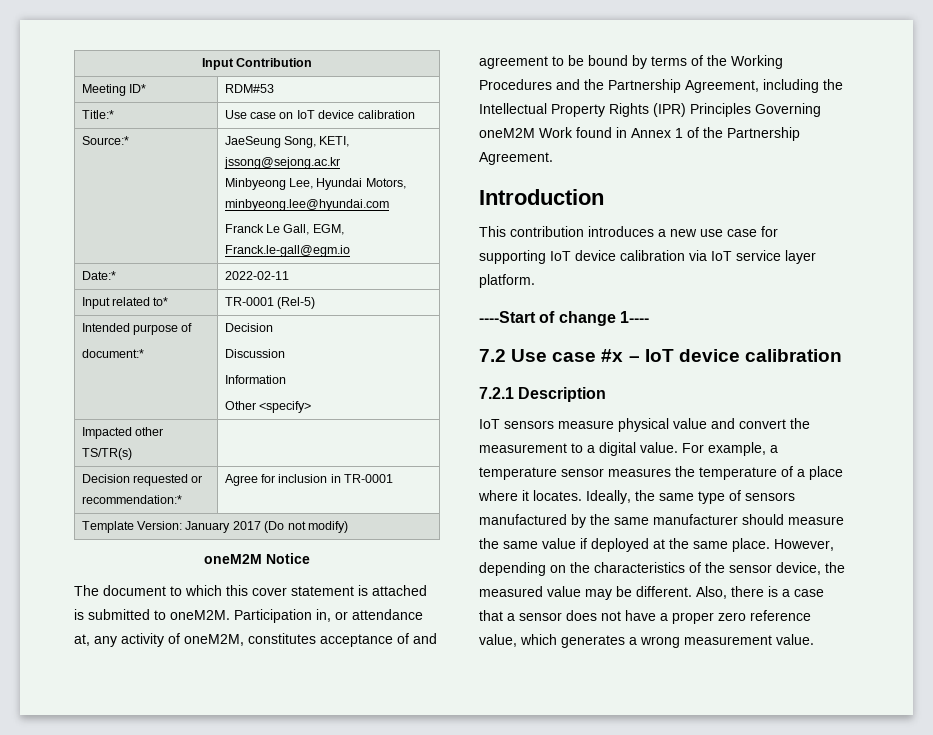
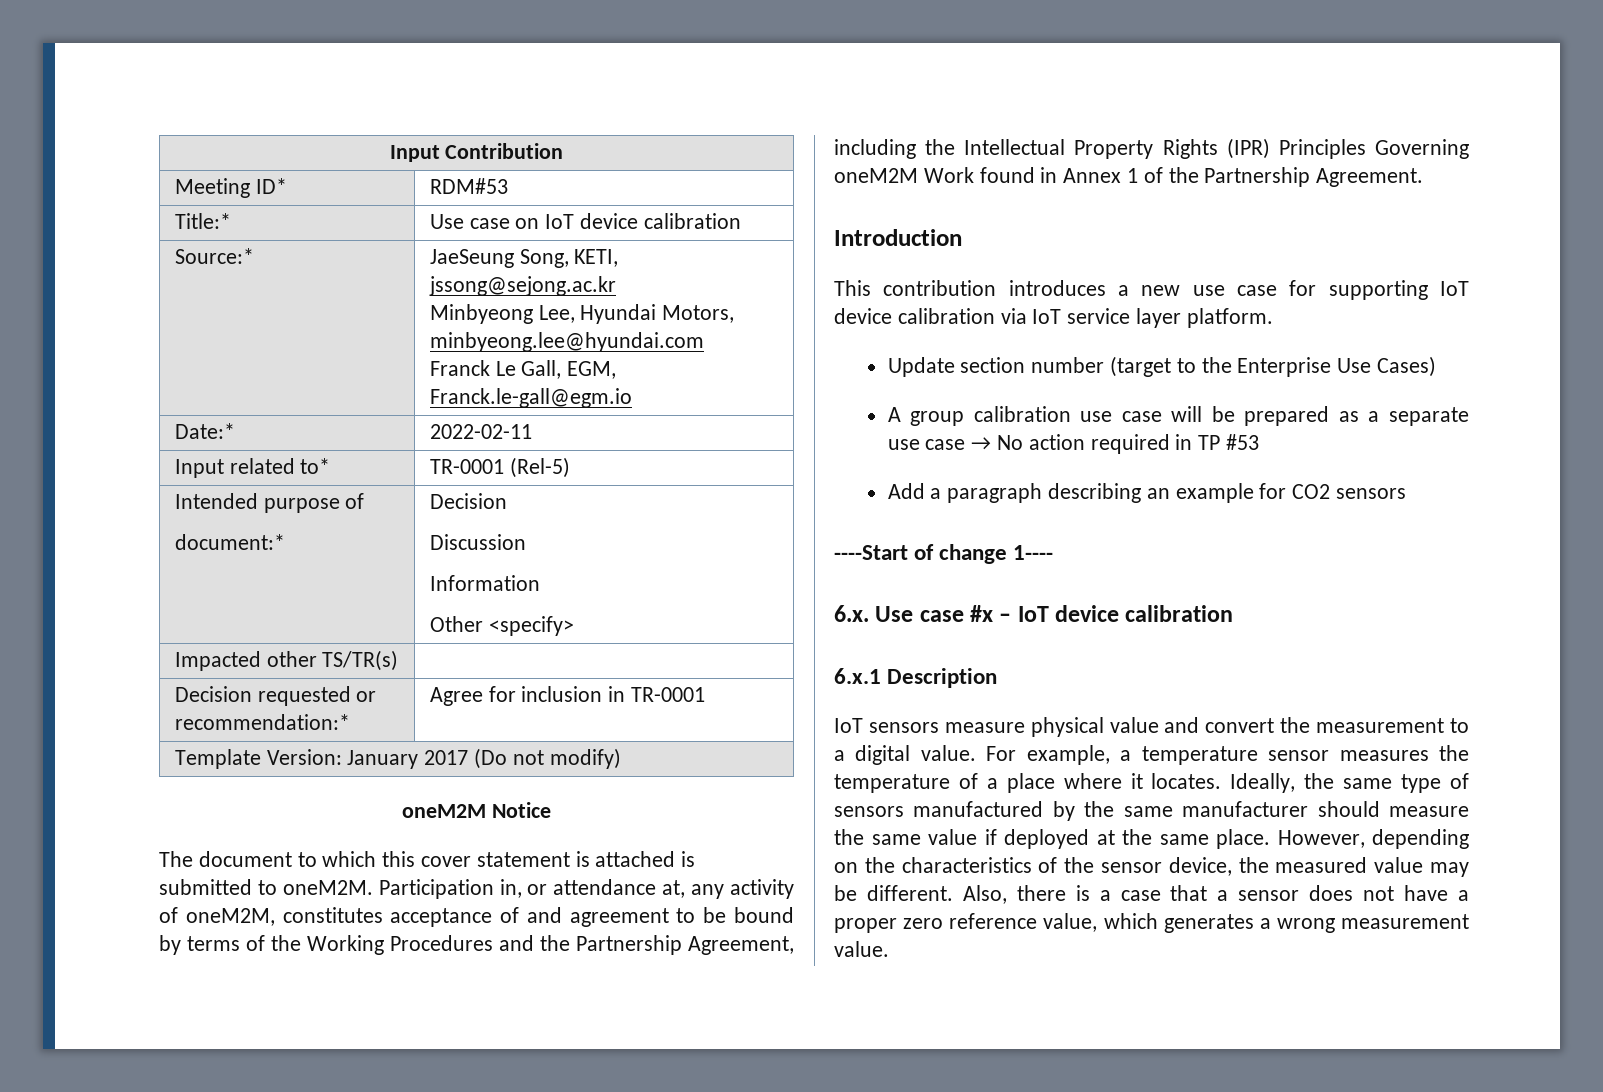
(535, 281) none -> [887,356,1436,377] [887,406,1469,426] [887,434,1259,454] [887,483,1406,503] // Update section number (target to the Enterprise Use Cases) // A group calibration use case will be prepared as a separate use case → No action required in TP #53 // Add a paragraph describing an example for CO2 sensors
[479,349,506,362] 7.2 -> [834,605,869,622] 6.x.
[479,387,514,399] 7.2.1 -> [834,668,881,684] 6.x.1

